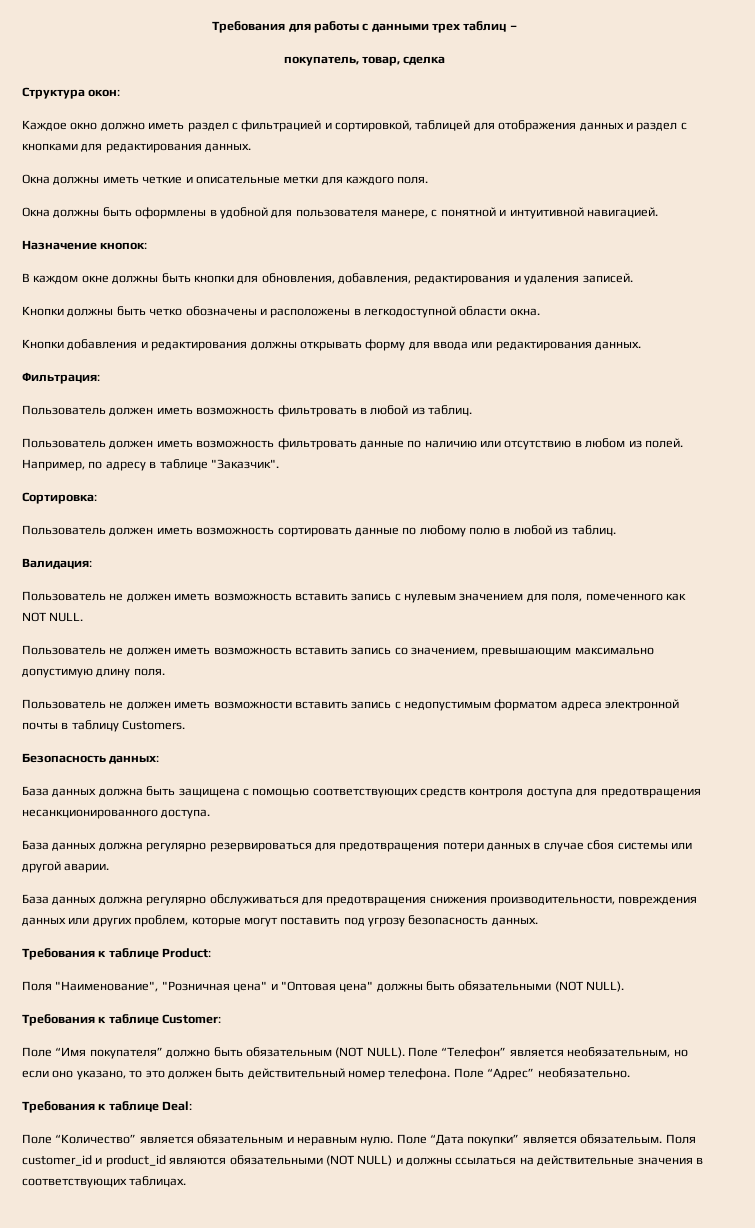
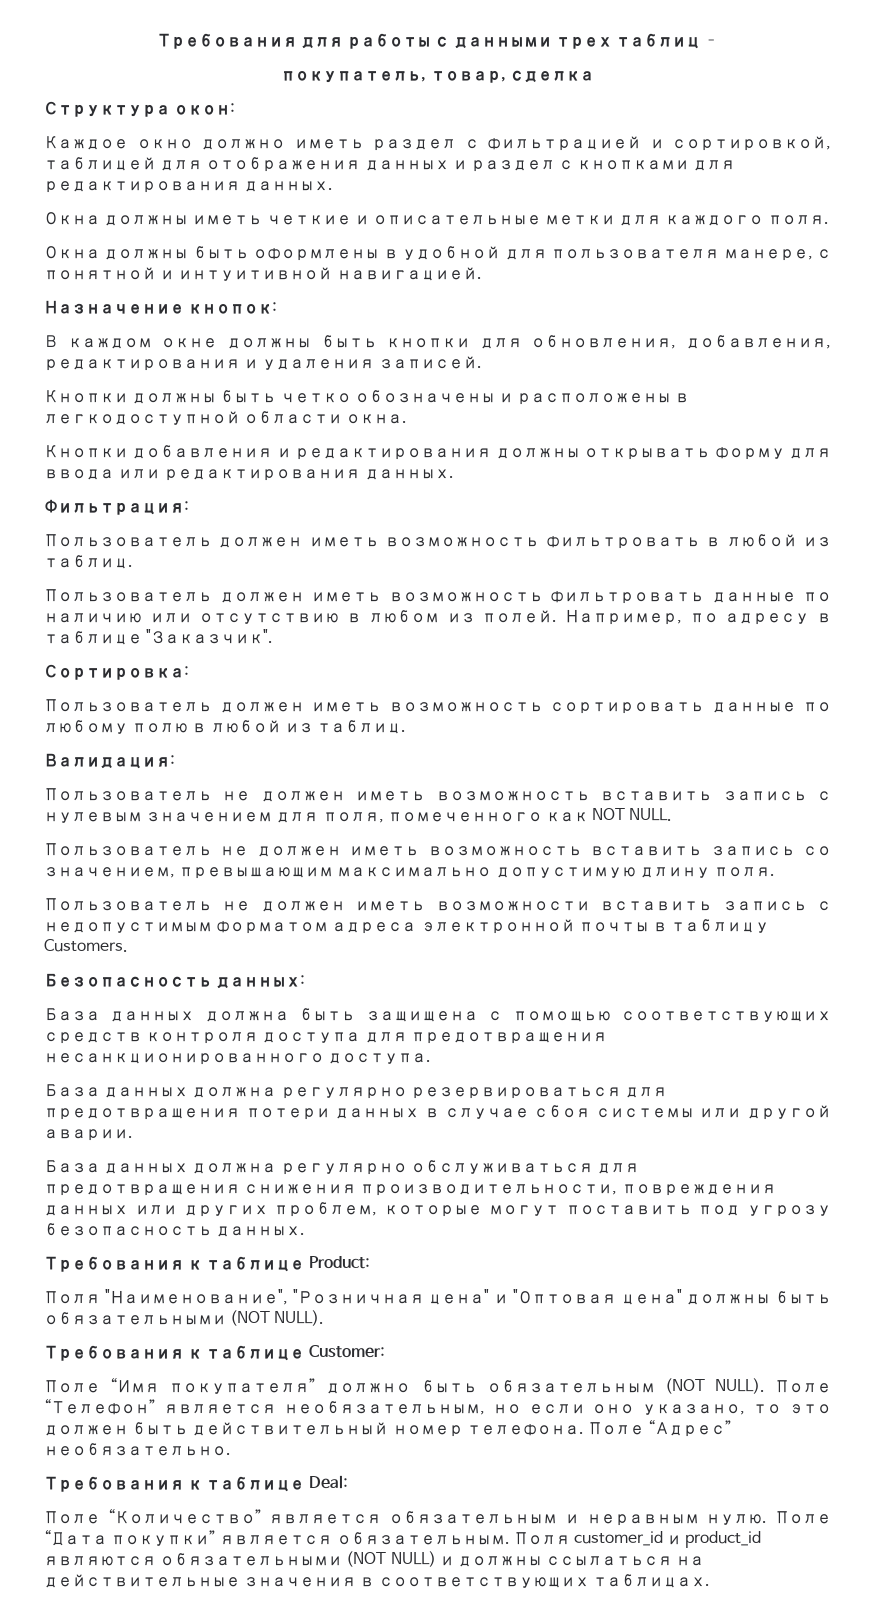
[580,1134,663,1144] обязательым. -> [336,1532,510,1545] обязательным.

